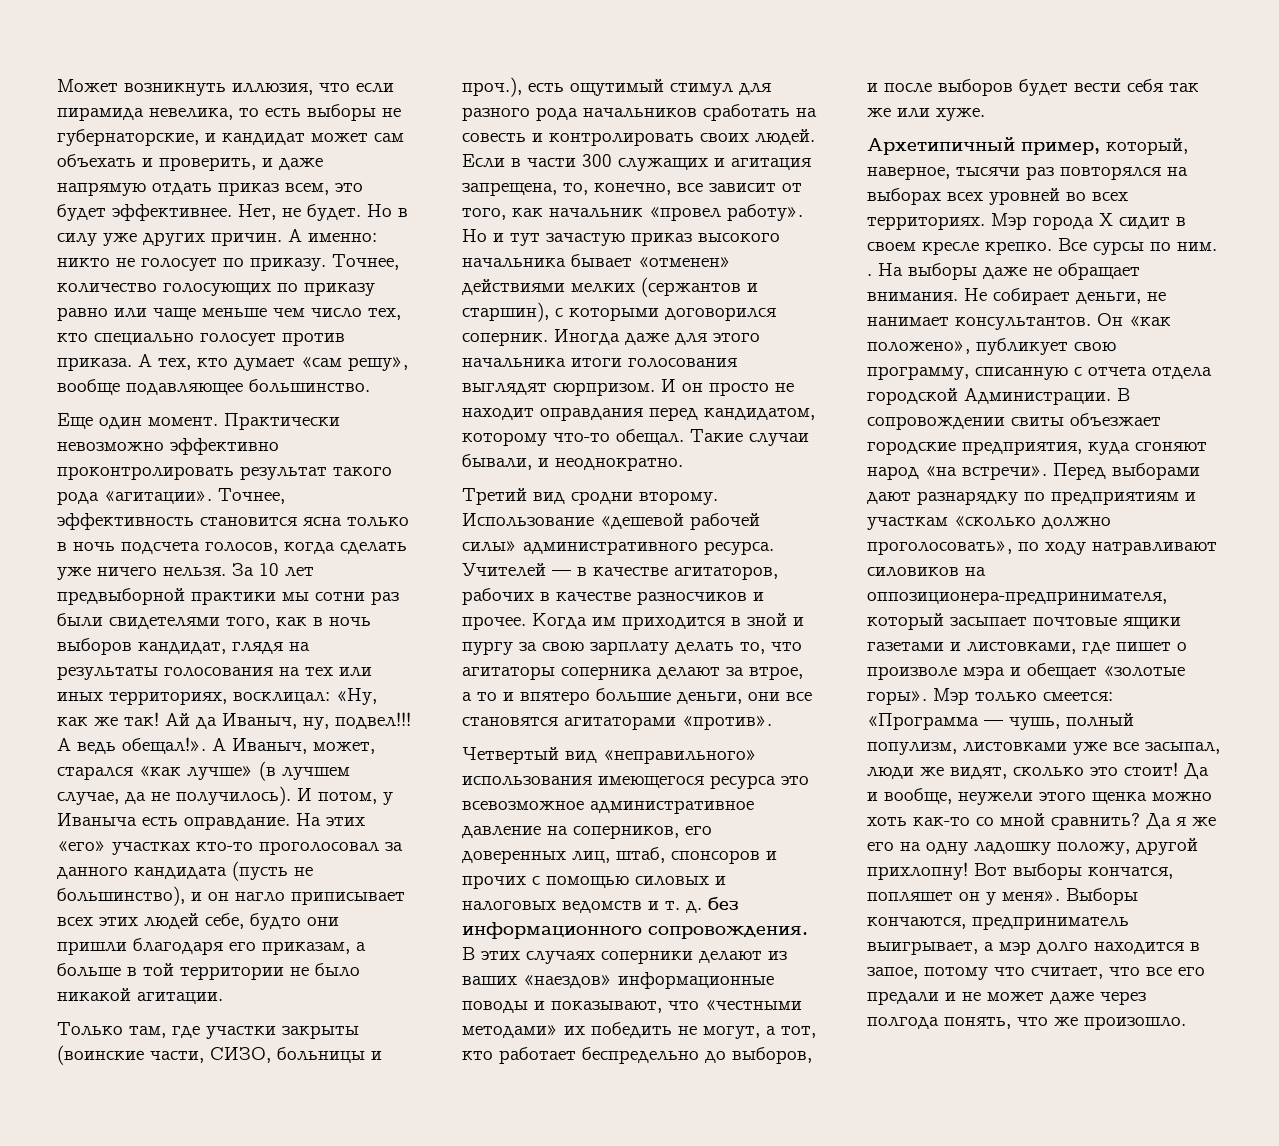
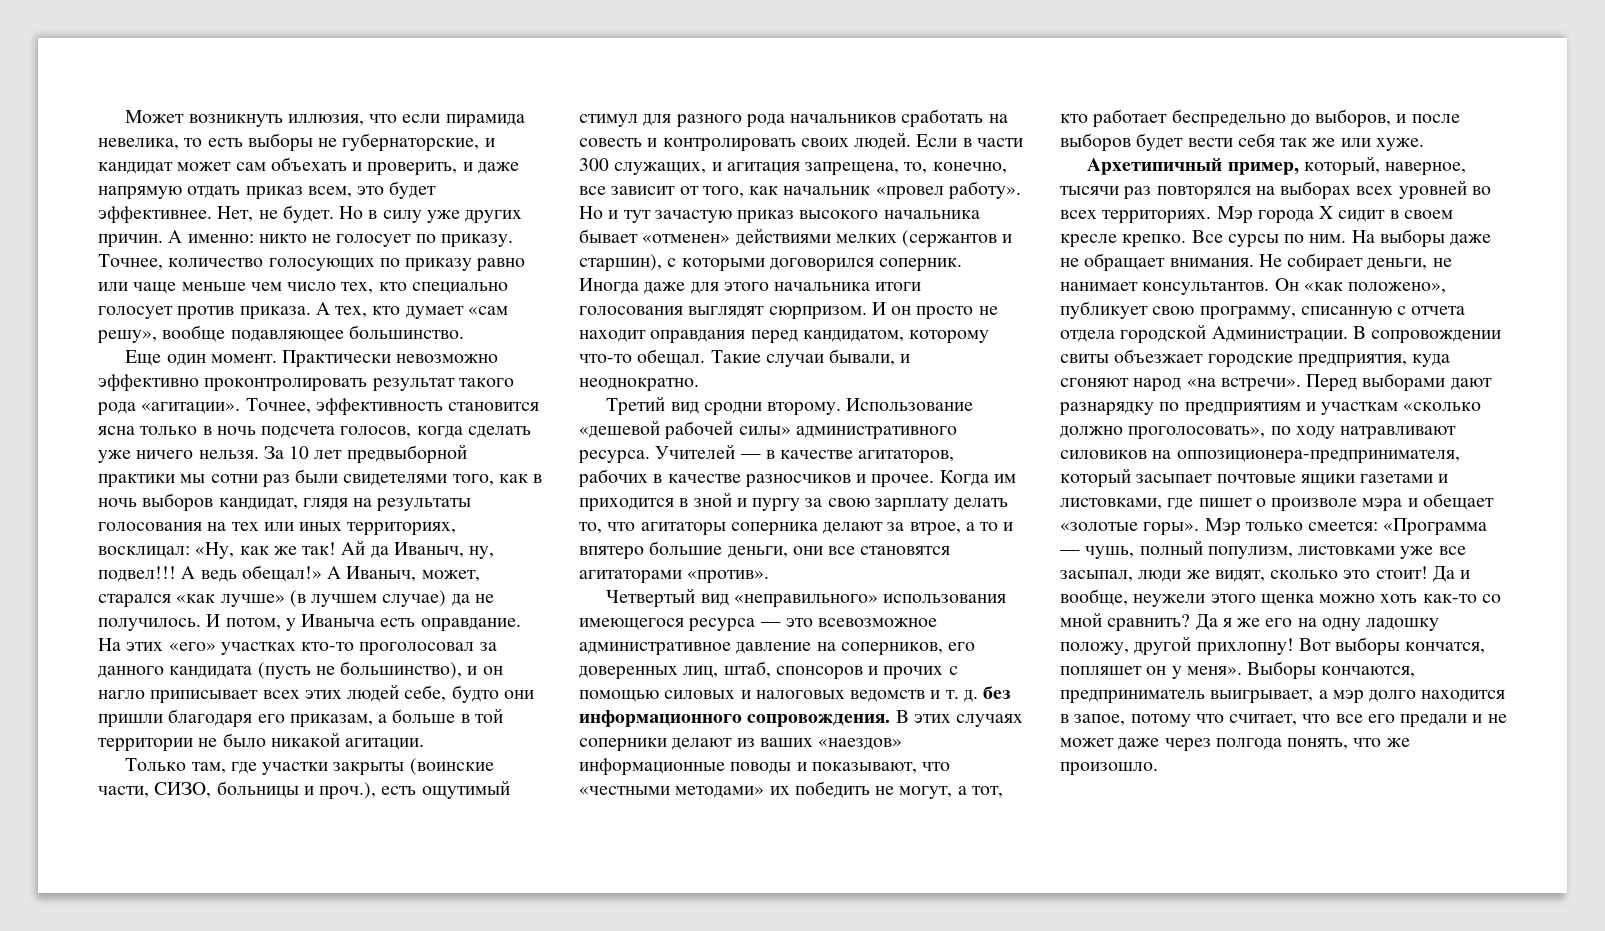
[122,737,206,754] обещал!». -> [241,565,322,582] обещал!»
[57,792,119,805] случае, -> [382,590,447,607] случае)
[176,786,291,806] получилось). -> [98,618,201,631] получилось.
[618,158,708,171] служащих -> [614,162,707,175] служащих,
(776, 782) none -> [760,622,781,627] —
[867,274,872,276] . -> (1347, 238) none

